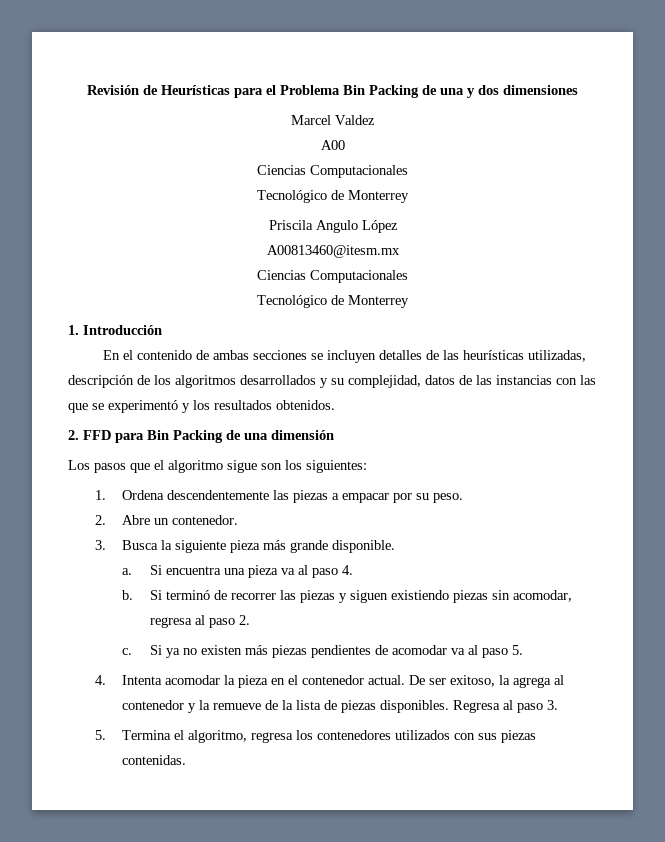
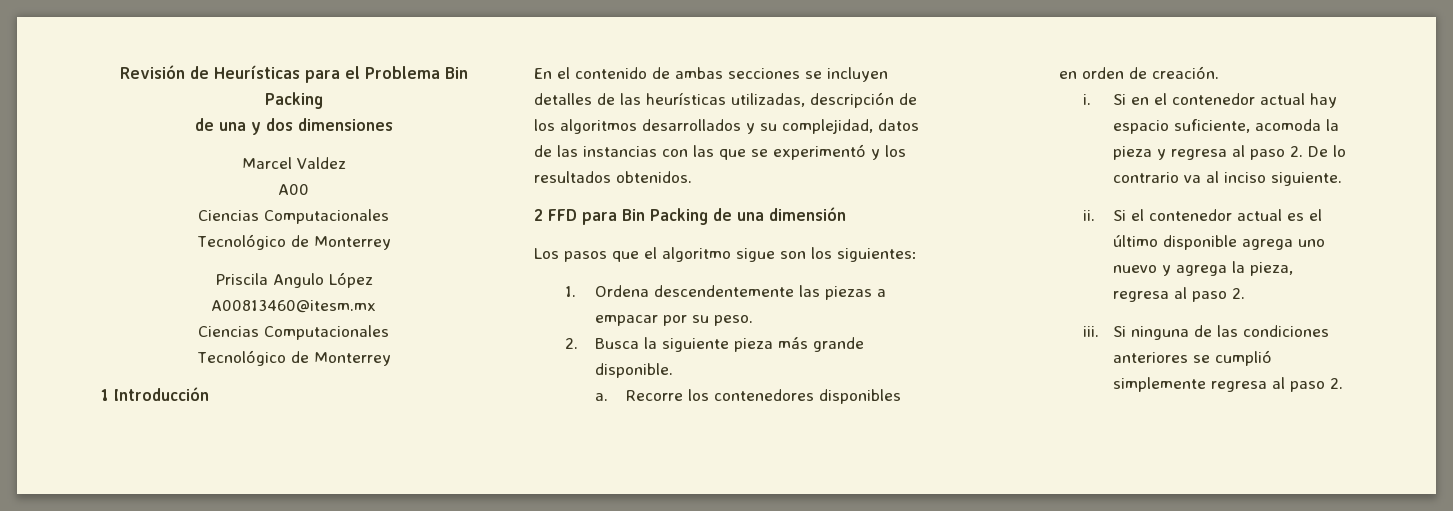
(419, 91) none -> (323, 100) //
[68,325,79,335] 1. -> [101,389,109,401] 1
[68,430,79,440] 2. -> [534,209,543,221] 2
[122,515,239,525] [95,540,107,550] Abre un contenedor. // 3. -> (578, 343) none
[149,565,353,578] [122,590,572,603] [149,615,250,628] [122,645,523,658] [95,675,565,688] [122,700,559,713] [95,730,537,743] [122,755,187,765] Si encuentra una pieza va al paso 4. // b. Si terminó de recorrer las piezas y siguen existiendo piezas sin acomodar, regresa al paso 2. // c. Si ya no existen más piezas pendientes de acomodar va al paso 5. // 4. Intenta acomodar la pieza en el contenedor actual. De ser exitoso, la agrega al contenedor y la remueve de la lista de piezas disponibles. Regresa al paso 3. // 5. Termina el algoritmo, regresa los contenedores utilizados con sus piezas contenidas. -> [625,389,901,404] [1058,66,1219,79] [1082,93,1338,108] [1113,119,1340,134] [1113,145,1347,160] [1113,171,1343,186] [1082,209,1323,221] [1113,235,1326,250] [1113,261,1294,276] [1113,287,1246,302] [1082,325,1330,340] [1113,350,1273,366] [1113,377,1344,392] Recorre los contenedores disponibles en orden de creación. // i. Si en el contenedor actual hay espacio suficiente, acomoda la pieza y regresa al paso 2. De lo contrario va al inciso siguiente. // ii. Si el contenedor actual es el último disponible agrega uno nuevo y agrega la pieza, regresa al paso 2. // iii. Si ninguna de las condiciones anteriores se cumplió simplemente regresa al paso 2.

